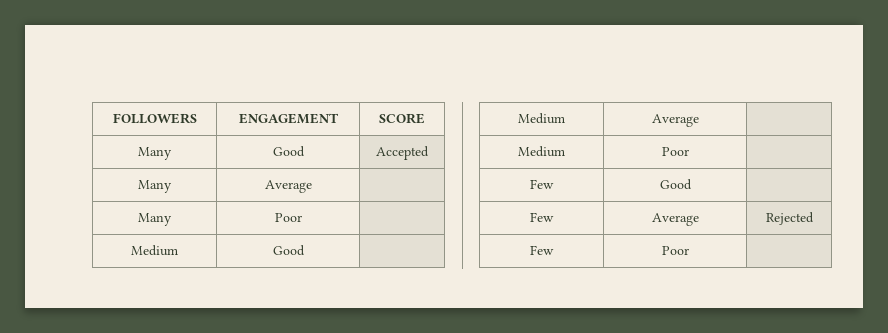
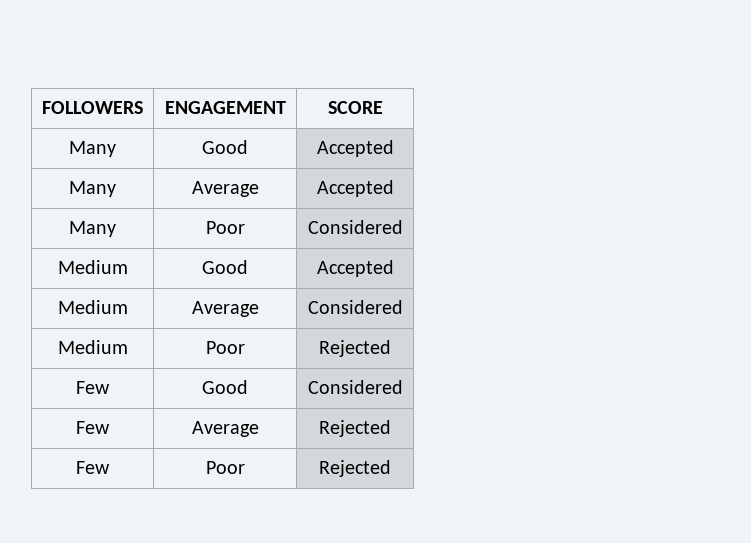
(312, 186) none -> [316,180,394,197] Accepted
(302, 217) none -> [307,220,403,234] Considered
(305, 250) none -> [316,260,394,277] Accepted
(699, 120) none -> [307,300,403,314] Considered
(689, 151) none -> [319,340,391,357] Rejected
(692, 184) none -> [307,380,403,394] Considered
(689, 250) none -> [319,460,391,477] Rejected

